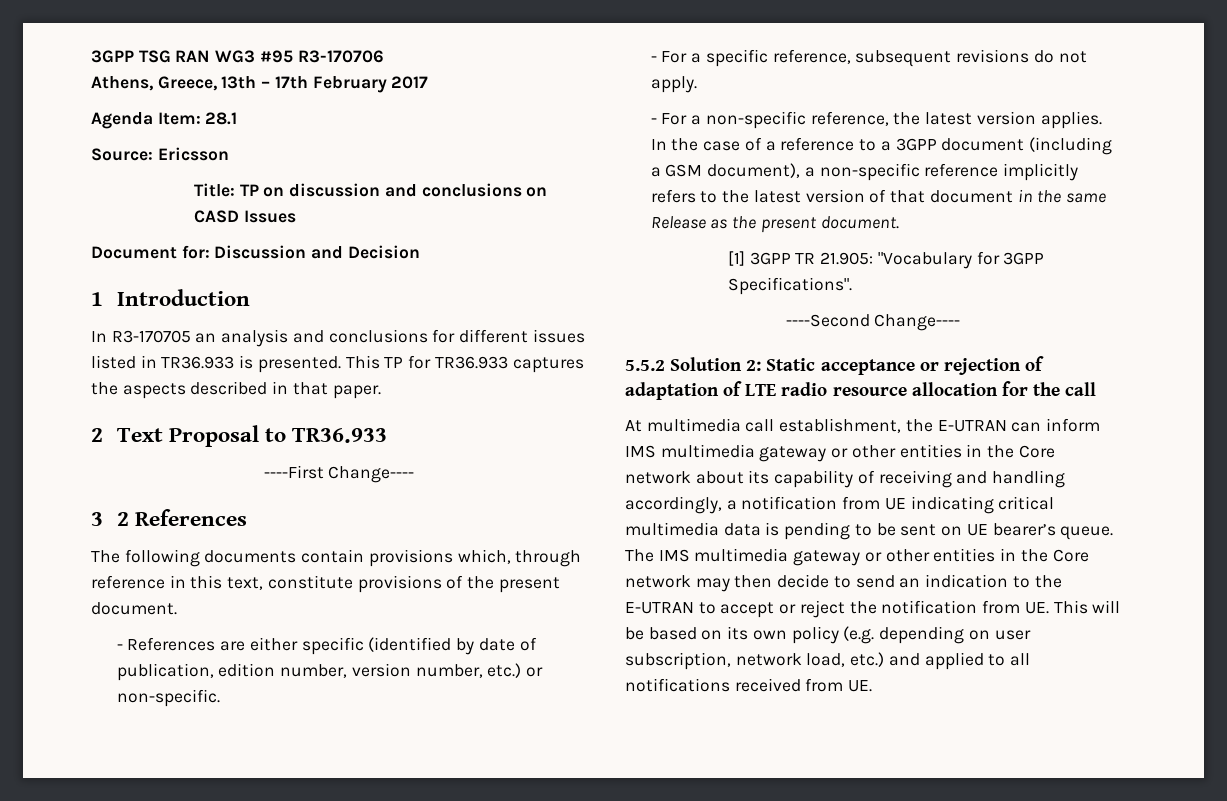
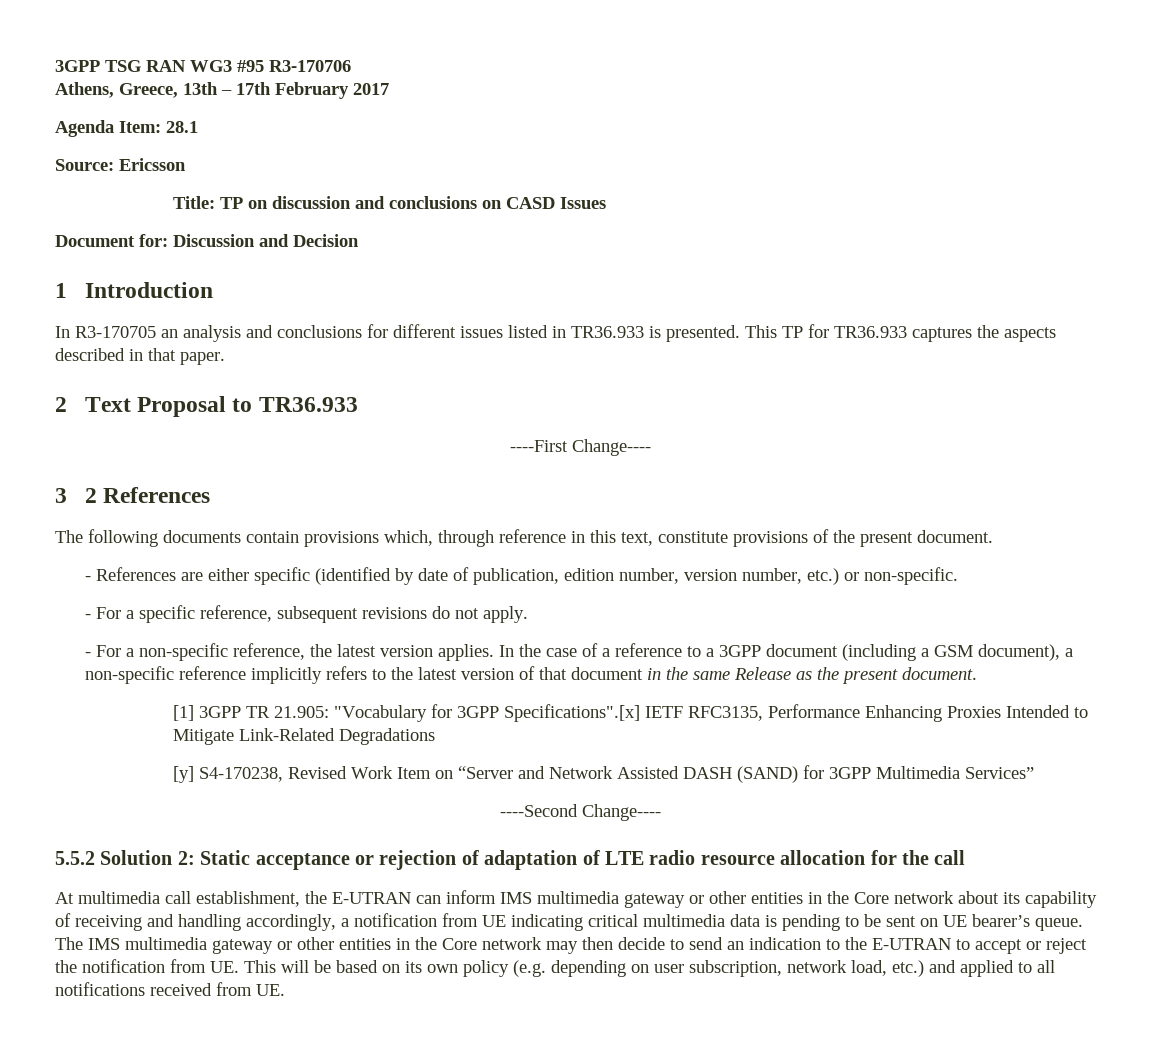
[728,277,853,295] Specifications". -> [504,704,1089,722] [173,728,436,745] [173,765,1035,783] Specifications".[x] IETF RFC3135, Performance Enhancing Proxies Intended to Mitigate Link-Related Degradations // [y] S4-170238, Revised Work Item on “Server and Network Assisted DASH (SAND) for 3GPP Multimedia Services”

